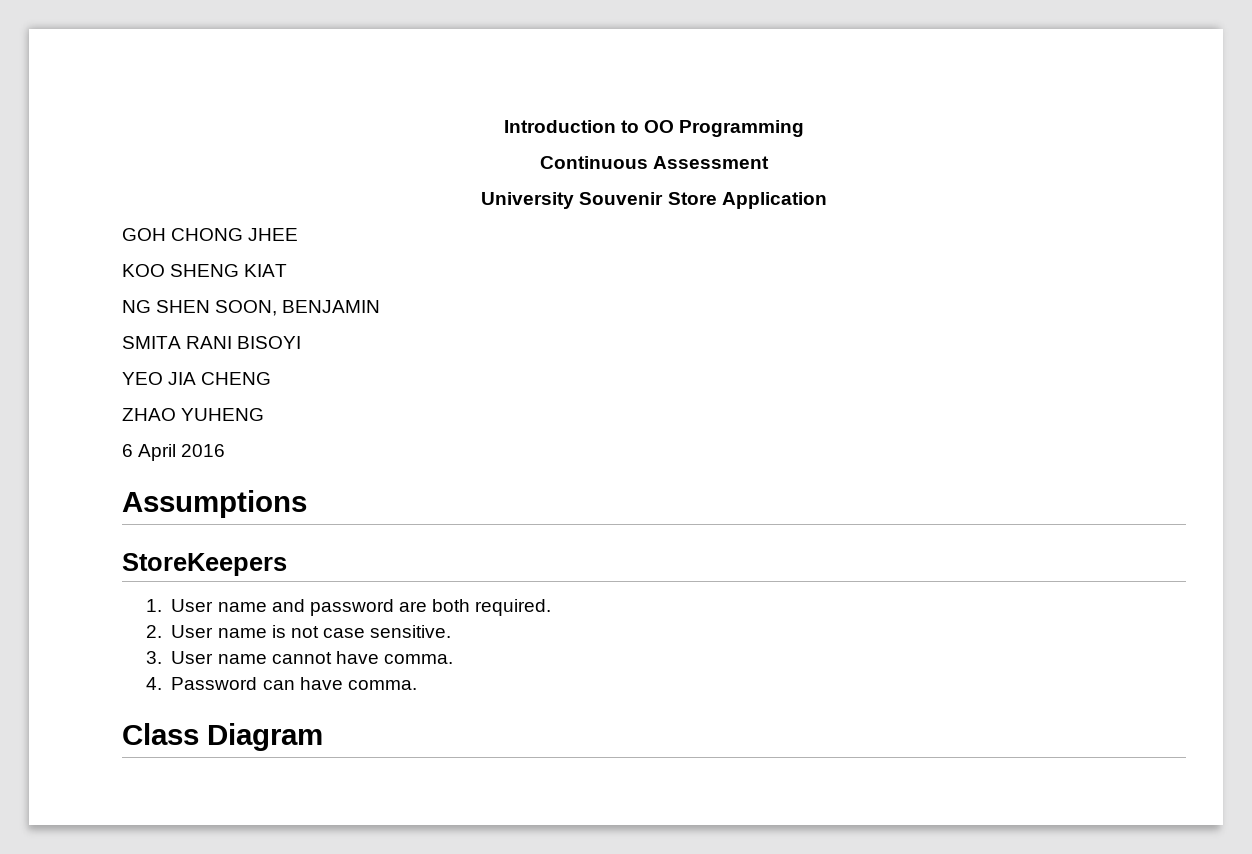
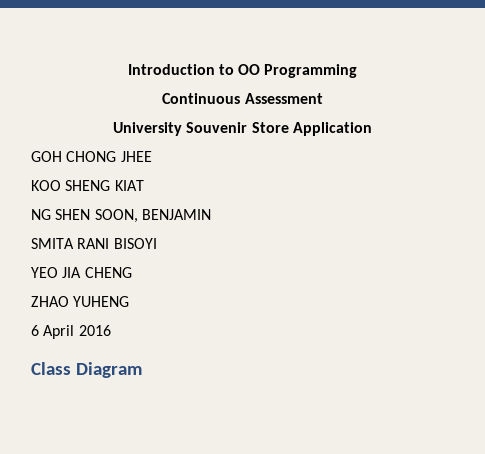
[122,490,307,518] [122,553,287,576] [145,599,552,616] [145,625,452,638] [145,651,453,664] [145,677,417,690] // Assumptions // StoreKeepers // 1. User name and password are both required. // 2. User name is not case sensitive. // 3. User name cannot have comma. // 4. Password can have comma. -> (111, 330) none

